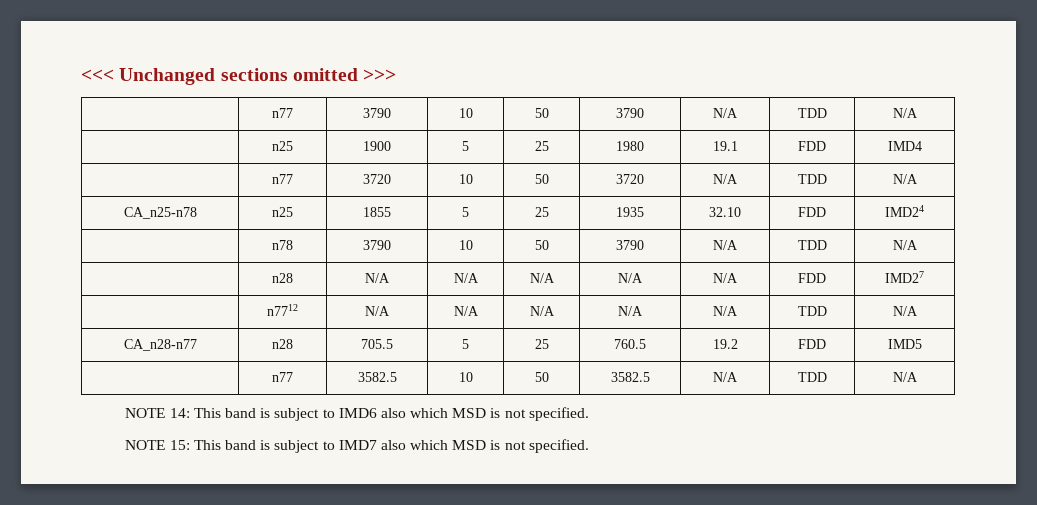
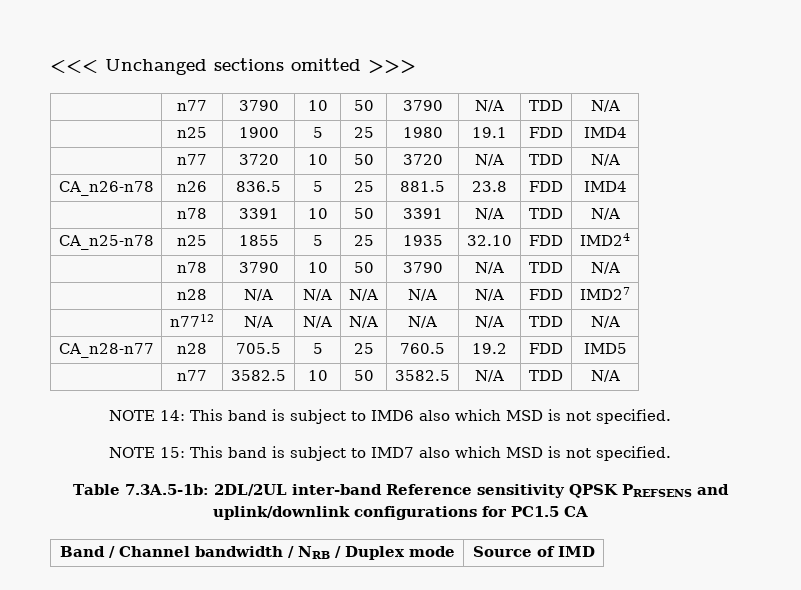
(918, 179) none -> [58,181,154,196] [177,181,207,192] [236,181,281,192] [312,181,323,192] [353,181,374,192] [400,181,445,192] [472,181,507,192] [529,181,563,192] [583,181,627,192] [177,208,207,219] [238,208,279,219] [307,208,328,219] [353,208,374,219] [402,208,443,219] [475,208,504,220] [529,208,563,219] [590,208,620,220] // CA_n26-n78 | n26 | 836.5 | 5 | 25 | 881.5 | 23.8 | FDD | IMD4 // | n78 | 3391 | 10 | 50 | 3391 | N/A | TDD | N/A
(589, 446) none -> [73,484,729,498] [213,506,588,520] [59,546,455,560] [472,546,595,557] // Table 7.3A.5-1b: 2DL/2UL inter-band Reference sensitivity QPSK PREFSENS and uplink/downlink configurations for PC1.5 CA // Band / Channel bandwidth / NRB / Duplex mode | Source of IMD

